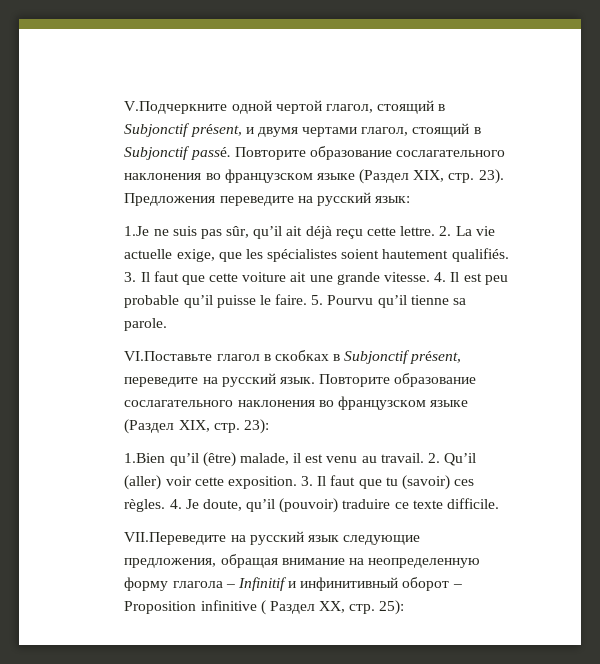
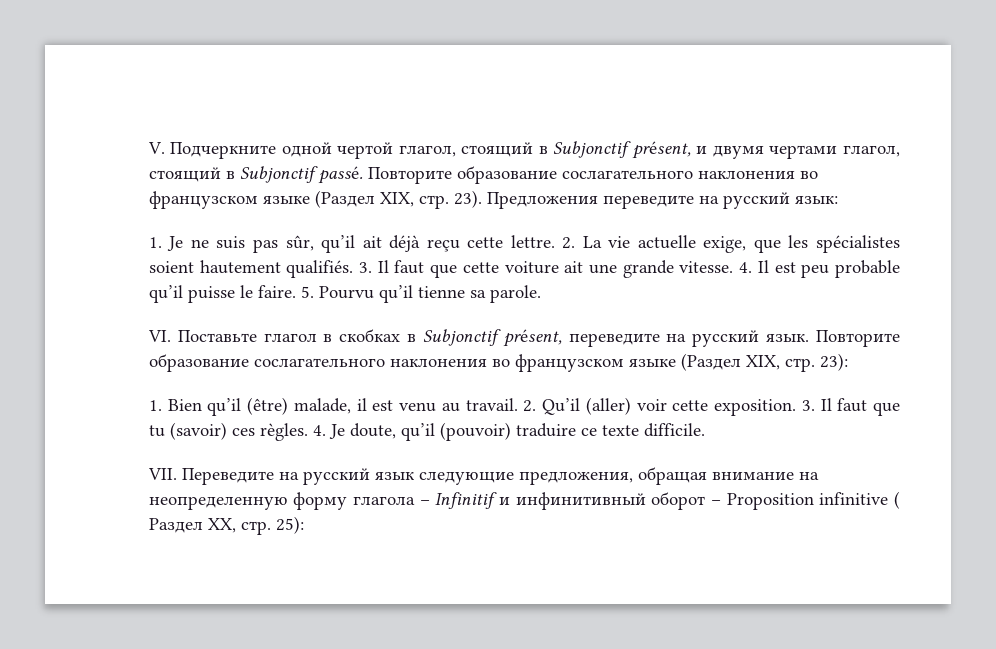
[124,101,228,114] V.Подчеркните -> [147,142,277,159] V. Подчеркните
[124,226,150,236] 1.Je -> [148,236,184,251] 1. Je
[124,351,213,361] VI.Поставьте -> [147,330,257,342] VI. Поставьте
[124,453,166,463] 1.Bien -> [148,399,202,411] 1. Bien
[124,532,227,545] VII.Переведите -> [147,468,274,485] VII. Переведите

